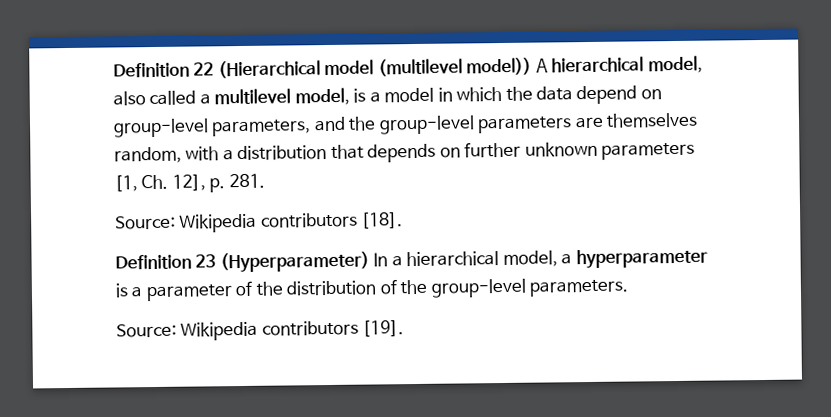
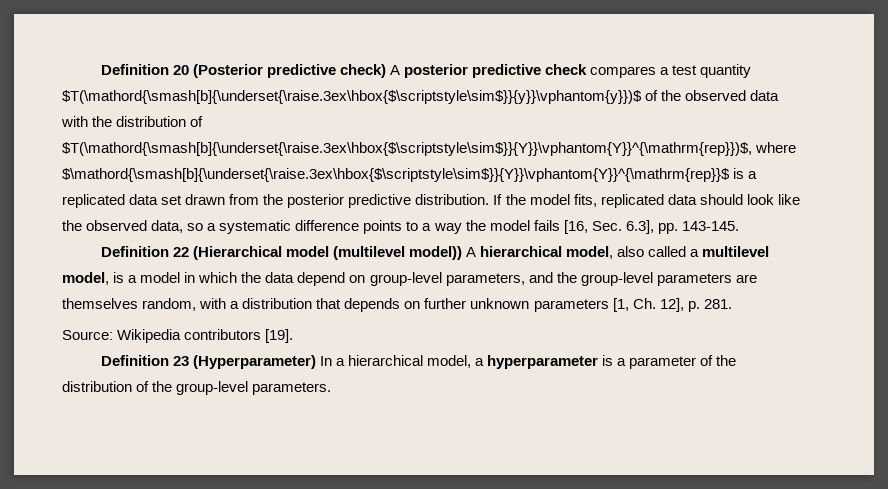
[113,62,190,78] Definition -> [100,64,752,78] [62,90,780,104] [61,116,204,127] [62,142,797,156] [62,168,758,182] [62,194,800,208] [62,220,739,234] [100,246,169,257] Definition 20 (Posterior predictive check) A posterior predictive check compares a test quantity $T(\mathord{\smash[b]{\underset{\raise.3ex\hbox{$\scriptstyle\sim$}}{y}}\vphantom{y}})$ of the observed data with the distribution of $T(\mathord{\smash[b]{\underset{\raise.3ex\hbox{$\scriptstyle\sim$}}{Y}}\vphantom{Y}}^{\mathrm{rep}})$, where $\mathord{\smash[b]{\underset{\raise.3ex\hbox{$\scriptstyle\sim$}}{Y}}\vphantom{Y}}^{\mathrm{rep}}$ is a replicated data set drawn from the posterior predictive distribution. If the model fits, replicated data should look like the observed data, so a systematic difference points to a way the model fails [16, Sec. 6.3], pp. 143-145. // Definition
[361,212,404,229] [18]. -> [265,329,294,343] [19].
[116,320,405,341] // Source: Wikipedia contributors [19]. -> (332, 388) none

